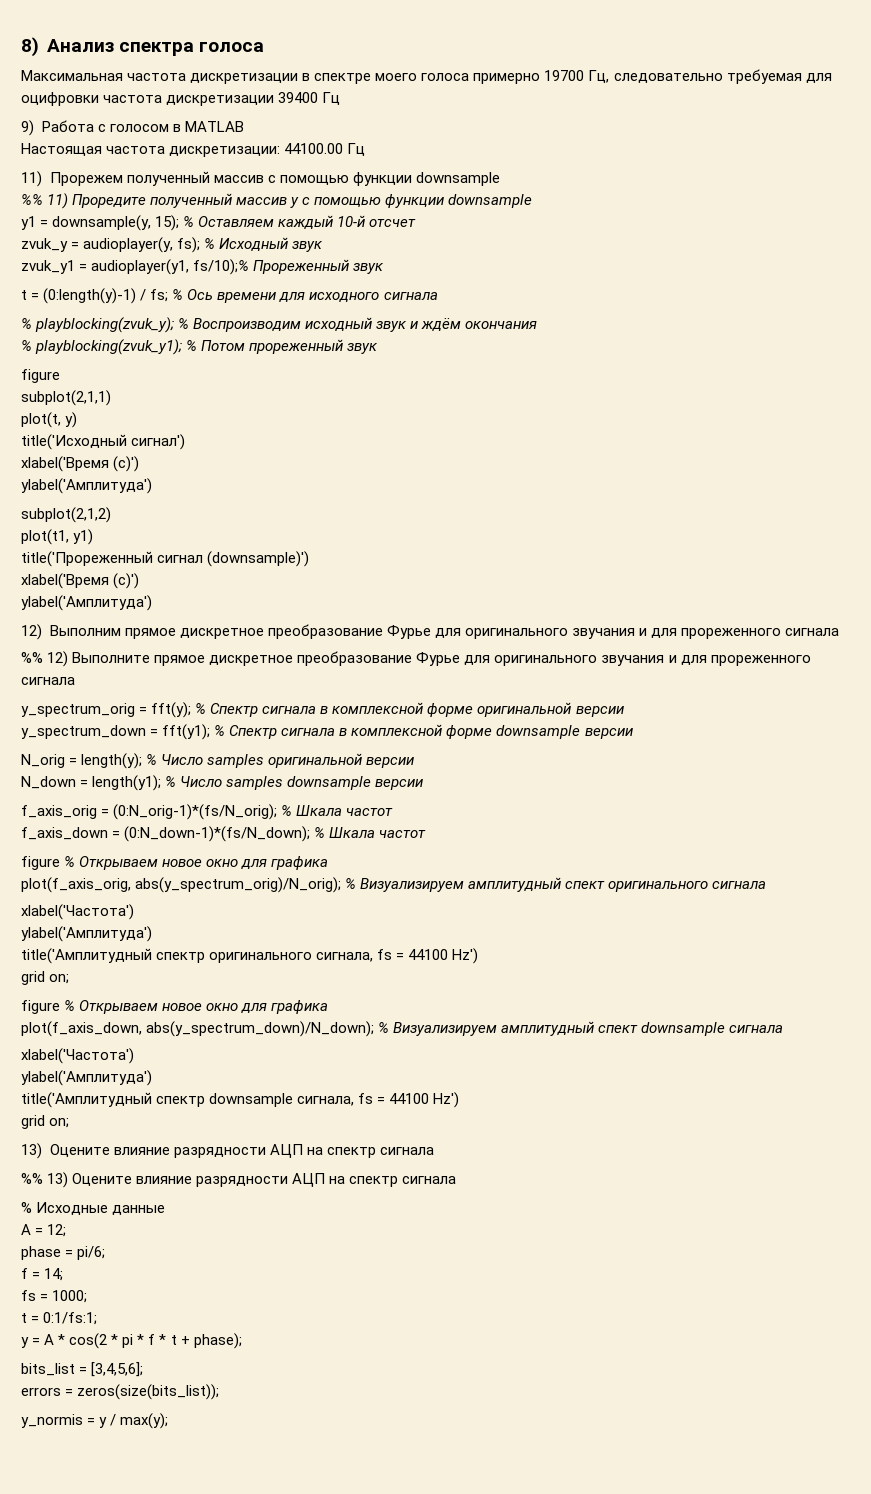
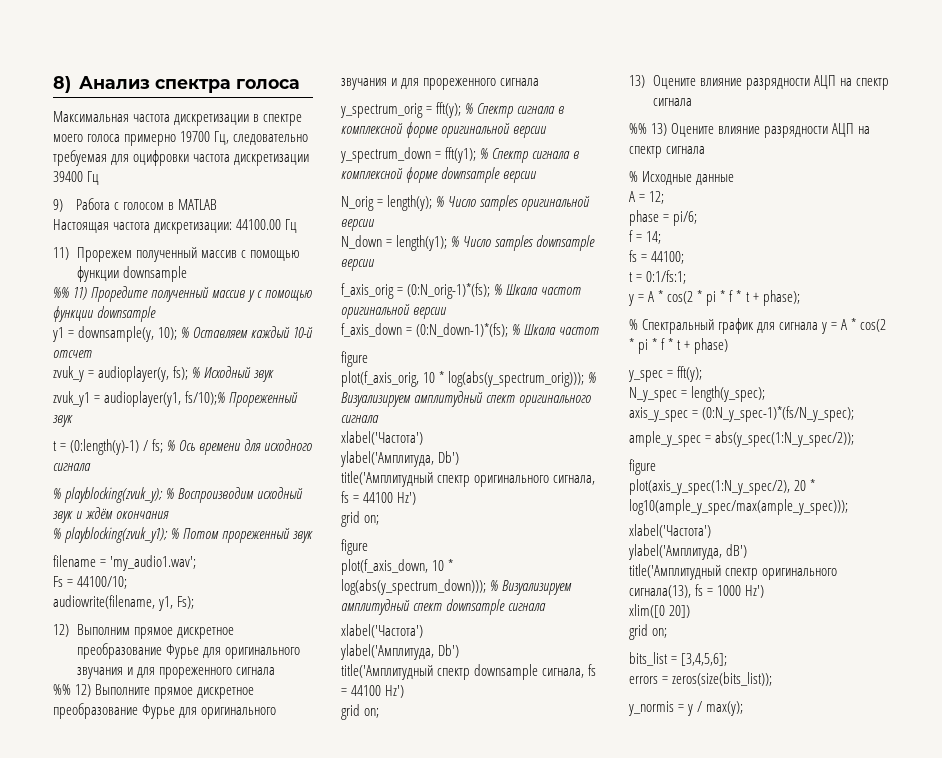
[155,215,180,231] 15); -> [158,327,178,340] 10);
[21,369,60,383] [21,390,111,406] [21,412,78,428] [21,434,186,450] [21,456,140,472] [21,478,152,494] [21,507,111,523] [21,529,94,545] [21,551,310,567] [21,573,140,589] [21,595,152,611] figure // subplot(2,1,1) // plot(t, y) // title('Исходный сигнал') // xlabel('Время (с)') // ylabel('Амплитуда') // subplot(2,1,2) // plot(t1, y1) // title('Прореженный сигнал (downsample)') // xlabel('Время (с)') // ylabel('Амплитуда') -> [53,555,197,571] [53,576,128,589] [53,595,195,611] filename = 'my_audio1.wav'; // Fs = 44100/10; // audiowrite(filename, y1, Fs);
[113,804,394,820] (0:N_orig-1)*(fs/N_orig); % Шкала частот -> [407,283,582,299] [341,304,448,319] (0:N_orig-1)*(fs); % Шкала частот оригинальной версии
[124,826,311,842] (0:N_down-1)*(fs/N_down); -> [416,323,509,337] (0:N_down-1)*(fs);
[64,856,329,870] [21,877,342,893] % Открываем новое окно для графика // plot(f_axis_orig, abs(y_spectrum_orig)/N_orig); -> [341,371,585,387] // plot(f_axis_orig, 10 * log(abs(y_spectrum_orig)));
[21,926,152,942] ylabel('Амплитуда') -> [340,451,460,467] ylabel('Амплитуда, Db')
[64,1000,329,1014] [21,1021,375,1037] % Открываем новое окно для графика // plot(f_axis_down, abs(y_spectrum_down)/N_down); -> [341,559,454,575] [341,579,486,595] // plot(f_axis_down, 10 * log(abs(y_spectrum_down)));
[21,1070,152,1086] ylabel('Амплитуда') -> [340,644,460,660] ylabel('Амплитуда, Db')
[52,1290,88,1303] 1000; -> [651,251,685,264] 44100;
(242, 1341) none -> [629,318,887,334] [629,338,729,354] [628,366,703,382] [629,386,766,402] [629,406,855,422] [629,431,855,447] [629,459,656,475] [629,479,816,495] [629,499,848,515] [629,524,711,538] [628,544,748,560] [629,564,838,580] [629,584,765,598] [629,604,691,618] [629,624,668,640] // % Спектральный график для сигнала y = A * cos(2 * pi * f * t + phase) // y_spec = fft(y); // N_y_spec = length(y_spec); // axis_y_spec = (0:N_y_spec-1)*(fs/N_y_spec); // ample_y_spec = abs(y_spec(1:N_y_spec/2)); // figure // plot(axis_y_spec(1:N_y_spec/2), 20 * log10(ample_y_spec/max(ample_y_spec))); // xlabel('Частота') // ylabel('Амплитуда, dB') // title('Амплитудный спектр оригинального сигнала(13), fs = 1000 Hz') // xlim([0 20]) // grid on;

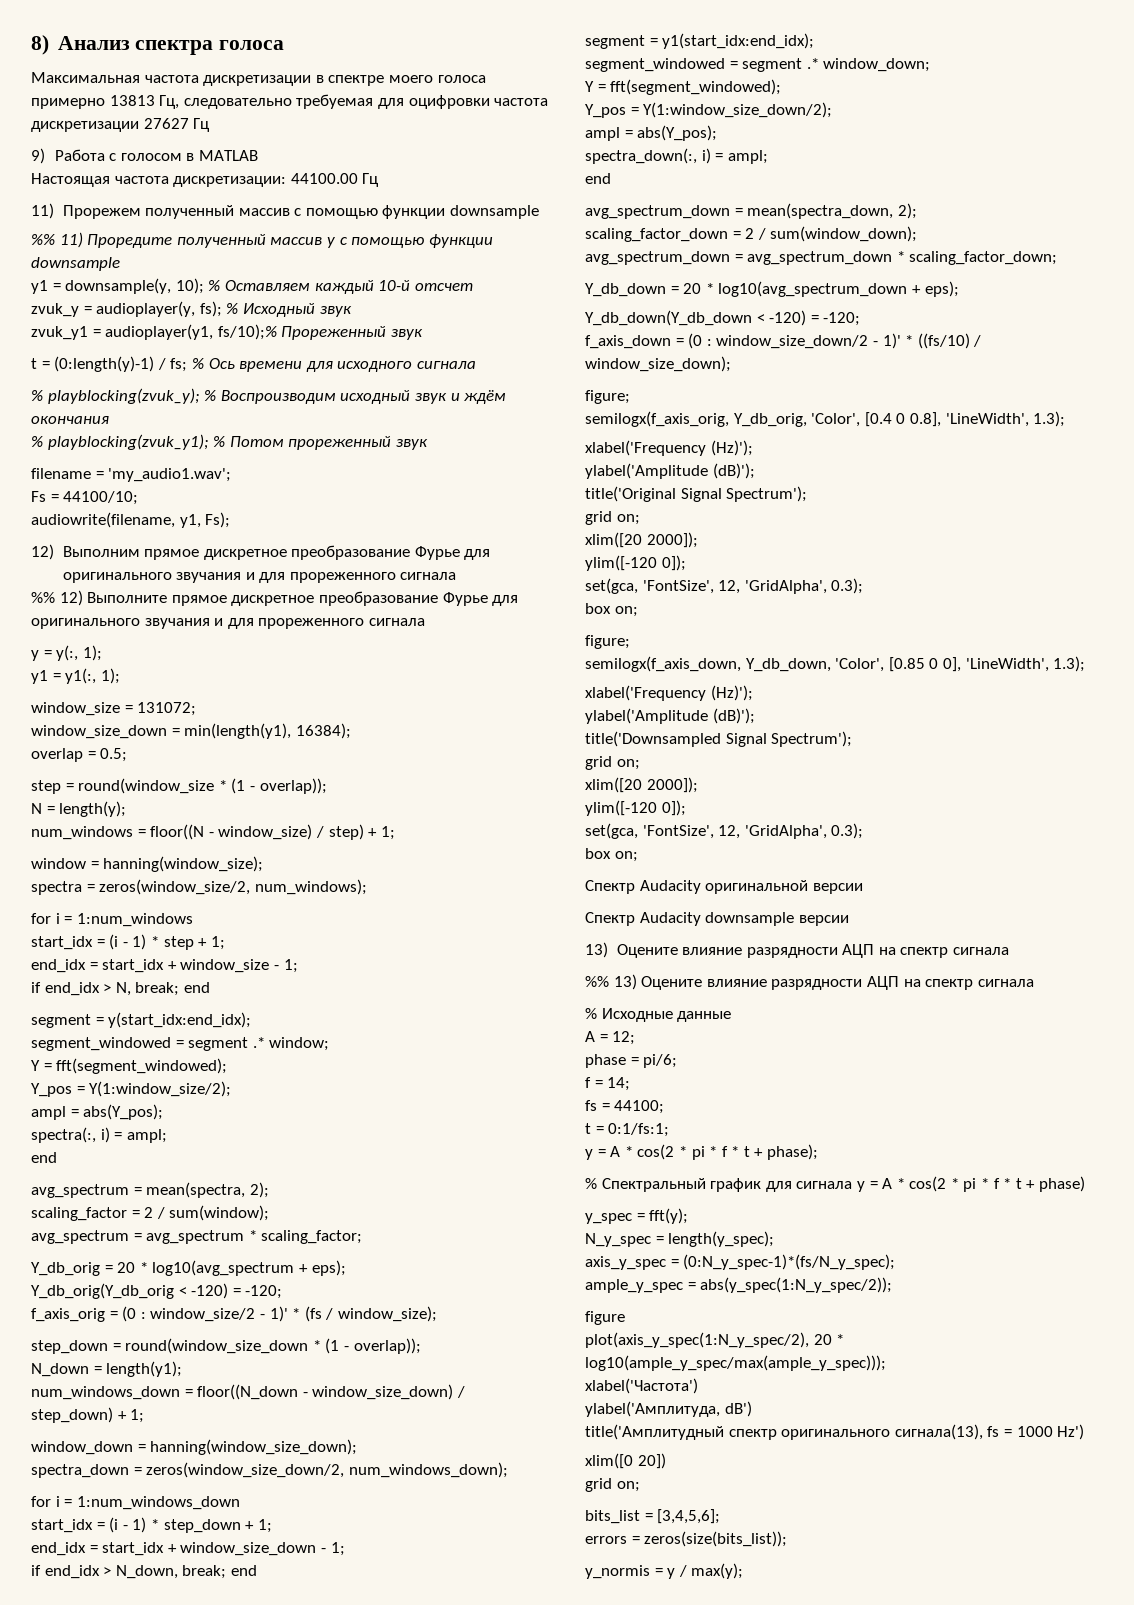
[180,131,211,142] 19700 -> [109,95,155,106] 13813
[53,171,83,182] 39400 -> [143,118,189,129] 27627
[340,102,566,118] [341,122,548,138] [340,147,581,163] [341,167,538,183] [341,195,591,211] [341,219,375,231] [341,235,596,251] [341,259,375,271] [341,283,582,299] [341,304,448,319] [341,323,600,337] [341,351,368,367] [341,371,597,387] [341,391,592,407] [341,415,379,423] [341,431,423,445] [340,451,460,467] [341,471,596,487] [341,491,417,505] [341,511,380,527] [341,539,368,555] [341,559,454,575] [341,579,573,595] [341,599,547,615] [341,624,423,638] [340,644,460,660] [341,664,597,680] [341,685,405,698] [341,704,380,720] y_spectrum_orig = fft(y); % Спектр сигнала в комплексной форме оригинальной версии // y_spectrum_down = fft(y1); % Спектр сигнала в комплексной форме downsample версии // N_orig = length(y); % Число samples оригинальной версии // N_down = length(y1); % Число samples downsample версии // f_axis_orig = (0:N_orig-1)*(fs); % Шкала частот оригинальной версии // f_axis_down = (0:N_down-1)*(fs); % Шкала частот // figure // plot(f_axis_orig, 10 * log(abs(y_spectrum_orig))); % Визуализируем амплитудный спект оригинального сигнала // xlabel('Частота') // ylabel('Амплитуда, Db') // title('Амплитудный спектр оригинального сигнала, fs = 44100 Hz') // grid on; // figure // plot(f_axis_down, 10 * log(abs(y_spectrum_down))); % Визуализируем амплитудный спект downsample сигнала // xlabel('Частота') // ylabel('Амплитуда, Db') // title('Амплитудный спектр downsample сигнала, fs = 44100 Hz') // grid on; -> [31,645,102,661] [31,668,120,684] [31,702,197,716] [31,723,351,739] [31,748,128,762] [31,778,327,794] [31,801,127,817] [31,824,395,840] [31,856,264,872] [31,879,367,895] [31,913,193,927] [31,934,225,950] [31,959,298,973] [31,982,210,996] [31,1012,252,1028] [31,1037,330,1051] [31,1058,228,1074] [31,1081,232,1097] [31,1104,164,1120] [31,1127,167,1143] [31,1152,57,1163] [31,1182,269,1198] [31,1205,270,1221] [31,1230,363,1244] [31,1260,346,1276] [31,1283,283,1299] [31,1306,437,1322] [31,1338,421,1354] [31,1361,183,1377] [31,1384,465,1400] [31,1407,145,1423] [31,1439,358,1455] [31,1462,508,1478] [31,1496,240,1510] [31,1517,272,1533] [31,1542,345,1556] [31,1565,257,1579] [585,33,815,49] [585,58,931,72] [585,79,782,95] [585,102,833,118] [585,125,718,141] [585,148,768,164] [585,173,611,184] [585,203,917,219] [585,226,918,242] [585,251,1058,265] [585,281,959,297] [585,310,861,326] [585,333,982,349] [585,356,731,372] [585,390,630,404] [585,411,1066,427] [585,440,753,456] [585,463,755,479] [585,486,808,502] [585,511,640,525] [585,532,698,548] [585,555,686,571] [585,578,864,594] [585,603,638,617] [585,635,630,649] [585,656,1086,672] [585,685,753,701] [585,708,755,724] [585,731,853,747] [585,756,640,770] [585,777,698,793] [585,800,686,816] [585,823,864,839] [585,848,638,862] [585,880,863,894] [585,912,849,926] y = y(:, 1); // y1 = y1(:, 1); // window_size = 131072; // window_size_down = min(length(y1), 16384); // overlap = 0.5; // step = round(window_size * (1 - overlap)); // N = length(y); // num_windows = floor((N - window_size) / step) + 1; // window = hanning(window_size); // spectra = zeros(window_size/2, num_windows); // for i = 1:num_windows // start_idx = (i - 1) * step + 1; // end_idx = start_idx + window_size - 1; // if end_idx > N, break; end // segment = y(start_idx:end_idx); // segment_windowed = segment .* window; // Y = fft(segment_windowed); // Y_pos = Y(1:window_size/2); // ampl = abs(Y_pos); // spectra(:, i) = ampl; // end // avg_spectrum = mean(spectra, 2); // scaling_factor = 2 / sum(window); // avg_spectrum = avg_spectrum * scaling_factor; // Y_db_orig = 20 * log10(avg_spectrum + eps); // Y_db_orig(Y_db_orig < -120) = -120; // f_axis_orig = (0 : window_size/2 - 1)' * (fs / window_size); // step_down = round(window_size_down * (1 - overlap)); // N_down = length(y1); // num_windows_down = floor((N_down - window_size_down) / step_down) + 1; // window_down = hanning(window_size_down); // spectra_down = zeros(window_size_down/2, num_windows_down); // for i = 1:num_windows_down // start_idx = (i - 1) * step_down + 1; // end_idx = start_idx + window_size_down - 1; // if end_idx > N_down, break; end // segment = y1(start_idx:end_idx); // segment_windowed = segment .* window_down; // Y = fft(segment_windowed); // Y_pos = Y(1:window_size_down/2); // ampl = abs(Y_pos); // spectra_down(:, i) = ampl; // end // avg_spectrum_down = mean(spectra_down, 2); // scaling_factor_down = 2 / sum(window_down); // avg_spectrum_down = avg_spectrum_down * scaling_factor_down; // Y_db_down = 20 * log10(avg_spectrum_down + eps); // Y_db_down(Y_db_down < -120) = -120; // f_axis_down = (0 : window_size_down/2 - 1)' * ((fs/10) / window_size_down); // figure; // semilogx(f_axis_orig, Y_db_orig, 'Color', [0.4 0 0.8], 'LineWidth', 1.3); // xlabel('Frequency (Hz)'); // ylabel('Amplitude (dB)'); // title('Original Signal Spectrum'); // grid on; // xlim([20 2000]); // ylim([-120 0]); // set(gca, 'FontSize', 12, 'GridAlpha', 0.3); // box on; // figure; // semilogx(f_axis_down, Y_db_down, 'Color', [0.85 0 0], 'LineWidth', 1.3); // xlabel('Frequency (Hz)'); // ylabel('Amplitude (dB)'); // title('Downsampled Signal Spectrum'); // grid on; // xlim([20 2000]); // ylim([-120 0]); // set(gca, 'FontSize', 12, 'GridAlpha', 0.3); // box on; // Спектр Audacity оригинальной версии // Спектр Audacity downsample версии

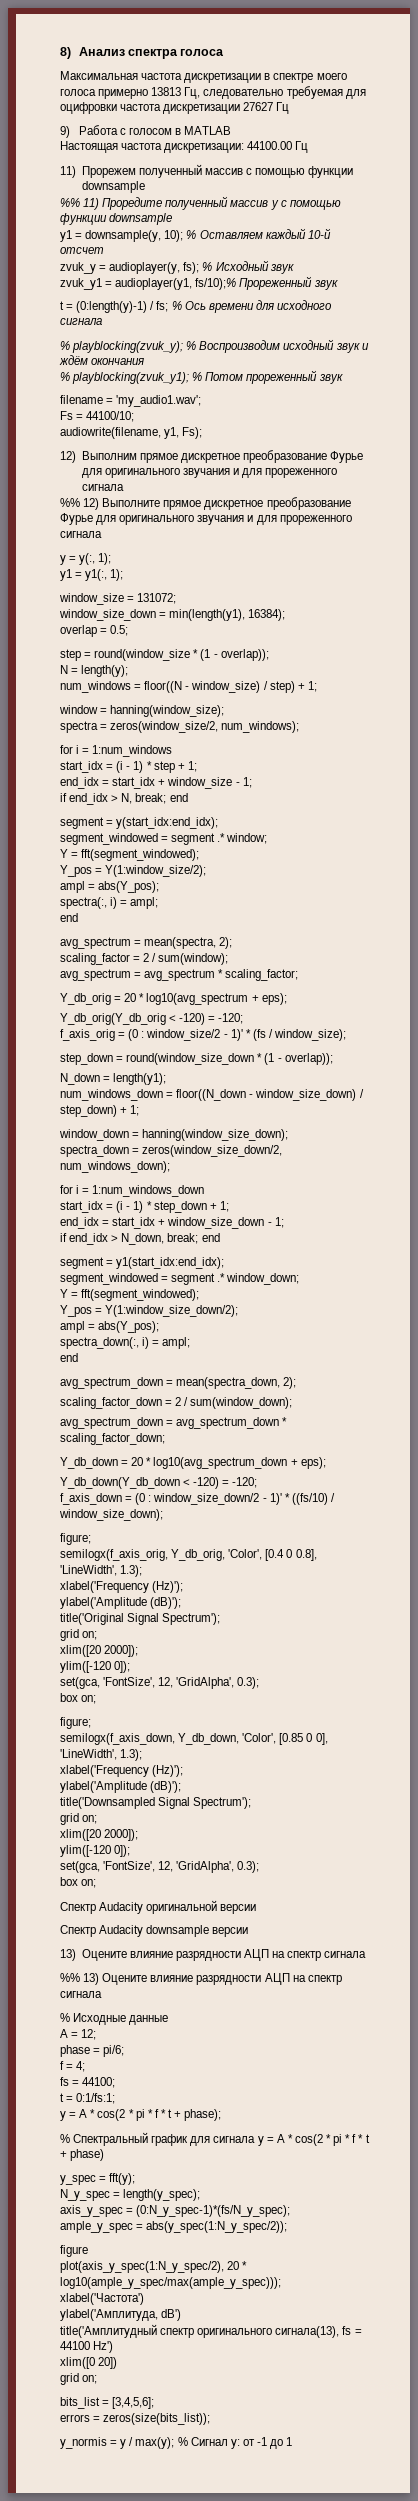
[607,1077,631,1091] 14; -> [76,2061,86,2072] 4;
[1016,1426,1053,1437] 1000 -> [60,2341,90,2350] 44100
(744, 1571) none -> [177,2437,293,2449] % Сигнал y: от -1 до 1

